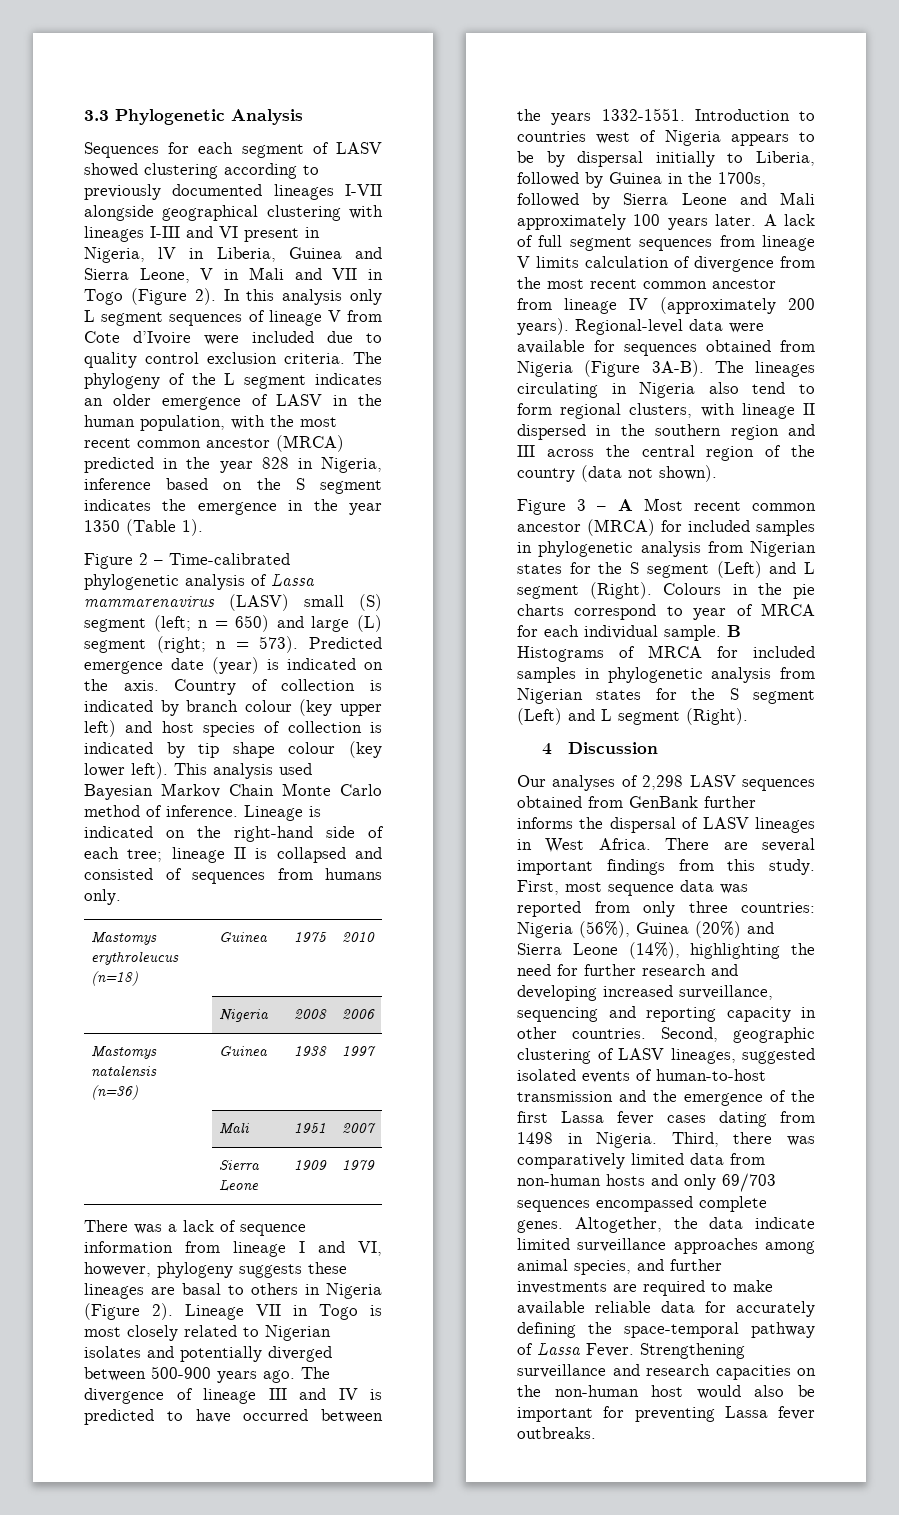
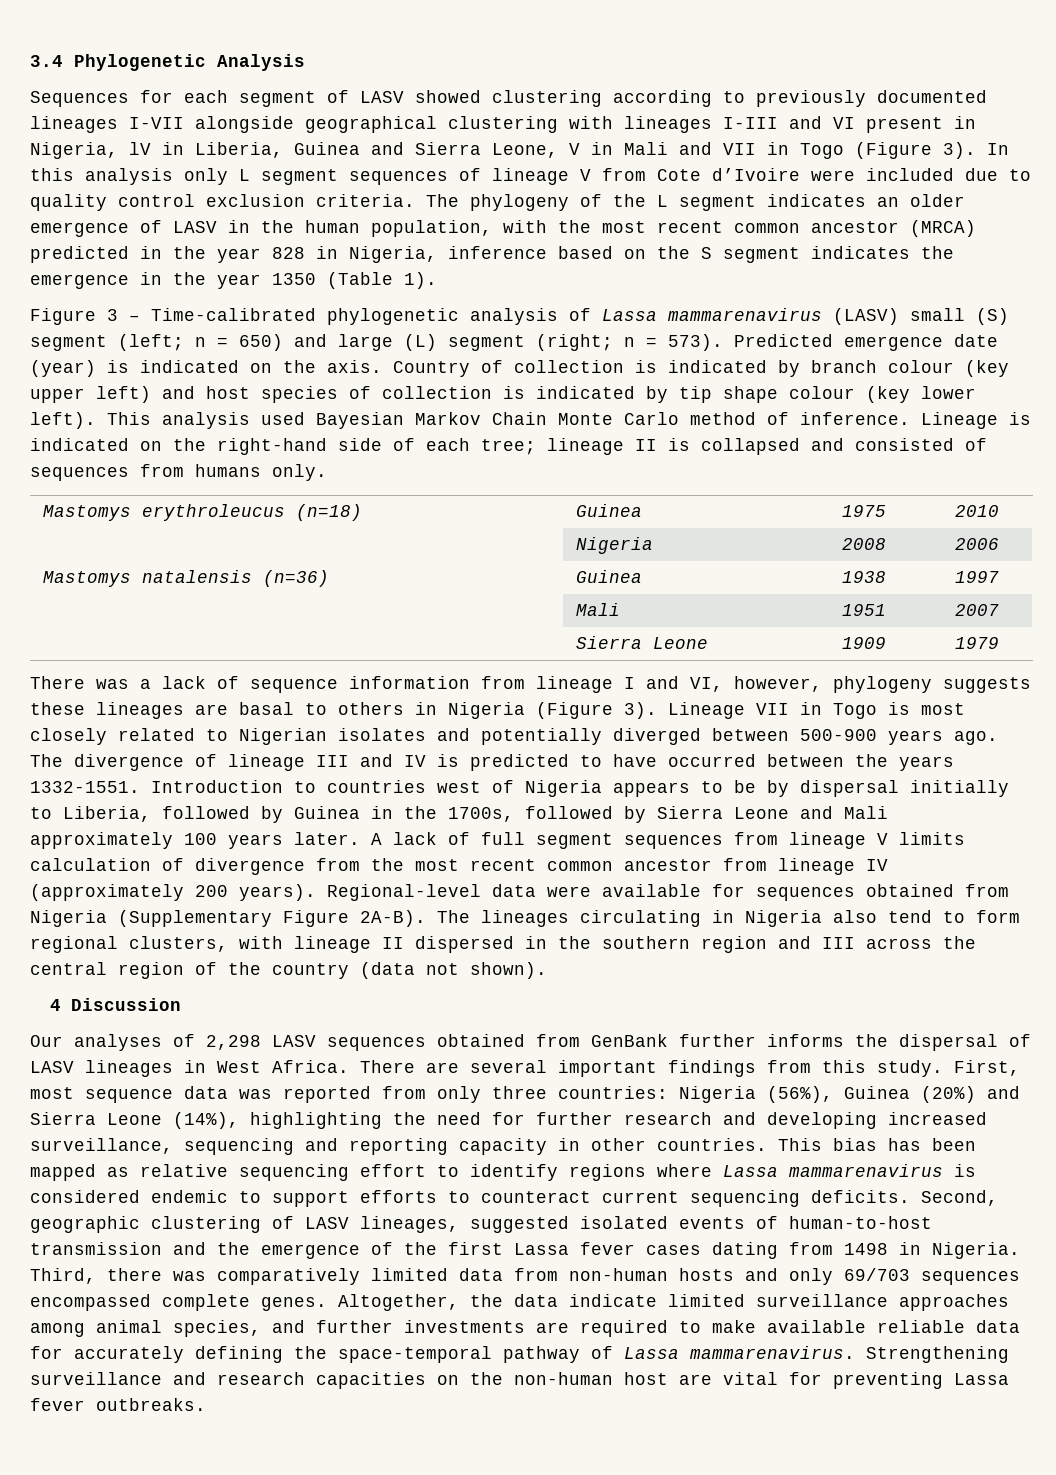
[84,110,109,121] 3.3 -> [30,55,63,67] 3.4
[194,288,216,305] 2). -> [943,142,976,159] 3).
[139,553,148,565] 2 -> [107,309,118,321] 3
[152,1303,173,1320] 2). -> [624,702,657,719] 3).
[584,360,704,377] (Figure 3A-B). -> [118,910,426,927] (Supplementary Figure 2A-B).
[517,498,816,515] [517,519,815,536] [517,541,816,557] [517,561,815,578] [517,582,815,599] [517,603,815,620] [517,625,741,641] [517,645,815,662] [517,667,815,683] [517,688,815,704] [517,708,748,725] // Figure 3 – A Most recent common ancestor (MRCA) for included samples in phylogenetic analysis from Nigerian states for the S segment (Left) and L segment (Right). Colours in the pie charts correspond to year of MRCA for each individual sample. B Histograms of MRCA for included samples in phylogenetic analysis from Nigerian states for the S segment (Left) and L segment (Right). -> (547, 970) none
(646, 1033) none -> [778,1138,976,1151] [30,1164,976,1181] [30,1190,910,1207] This bias has been mapped as relative sequencing effort to identify regions where Lassa mammarenavirus is considered endemic to support efforts to counteract current sequencing deficits.
[586,1343,634,1357] Fever. -> [690,1346,855,1359] mammarenavirus.
[696,1385,815,1399] [517,1407,593,1422] would also be important -> [679,1372,778,1385] are vital

